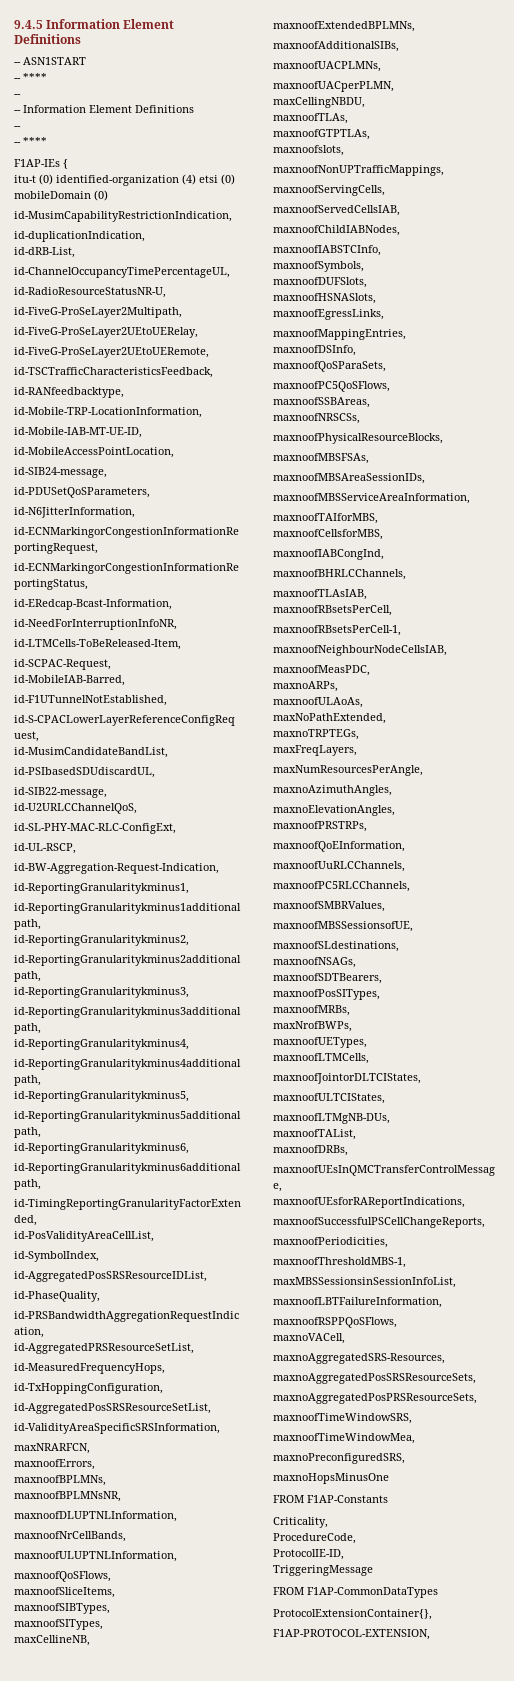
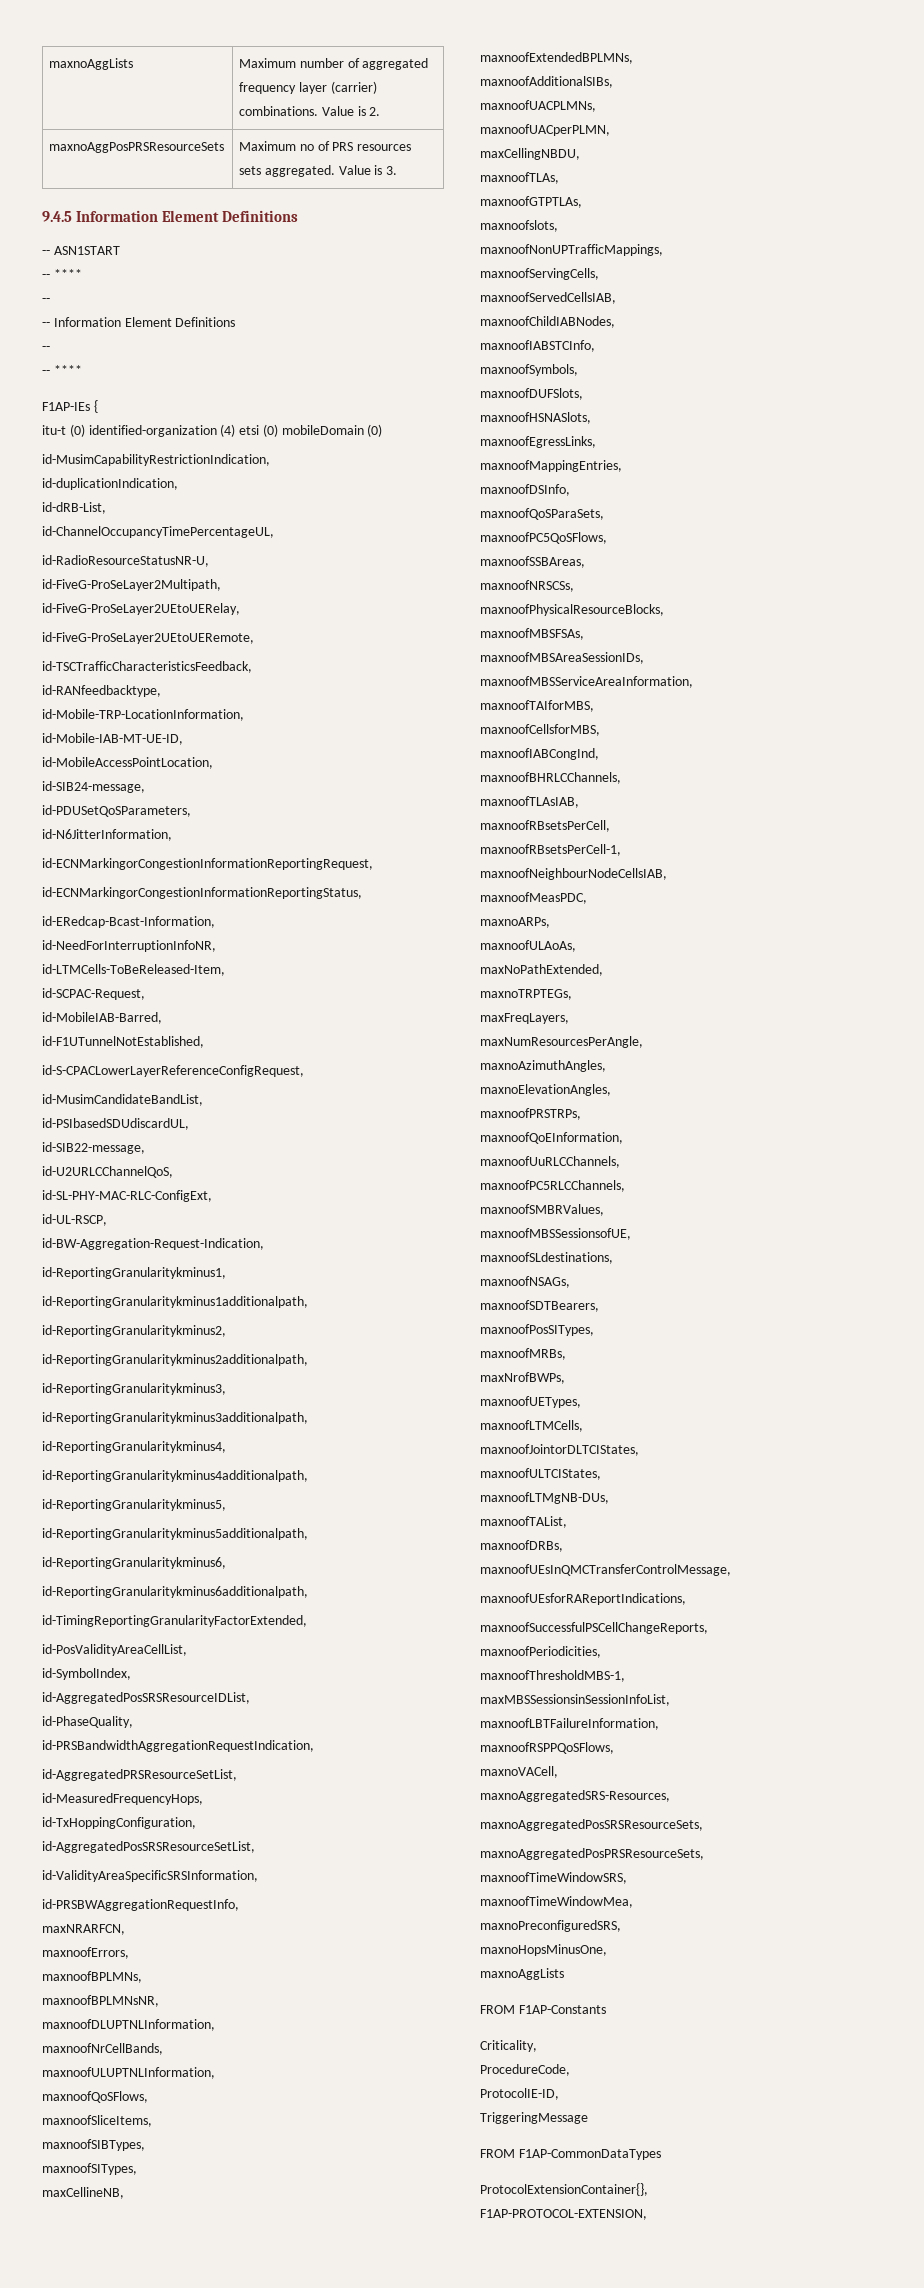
(14, 24) none -> [49,58,134,70] [239,58,429,70] [239,81,377,94] [239,106,381,116] [49,142,225,153] [239,141,412,151] [239,165,398,177] maxnoAggLists | Maximum number of aggregated frequency layer (carrier) combinations. Value is 2. // maxnoAggPosPRSResourceSets | Maximum no of PRS resources sets aggregated. Value is 3. //
(220, 1428) none -> [42,1899,239,1911] // id-PRSBWAggregationRequestInfo,
[273,1473,389,1484] maxnoHopsMinusOne -> [480,1944,607,1956] [480,1968,564,1980] maxnoHopsMinusOne, // maxnoAggLists

